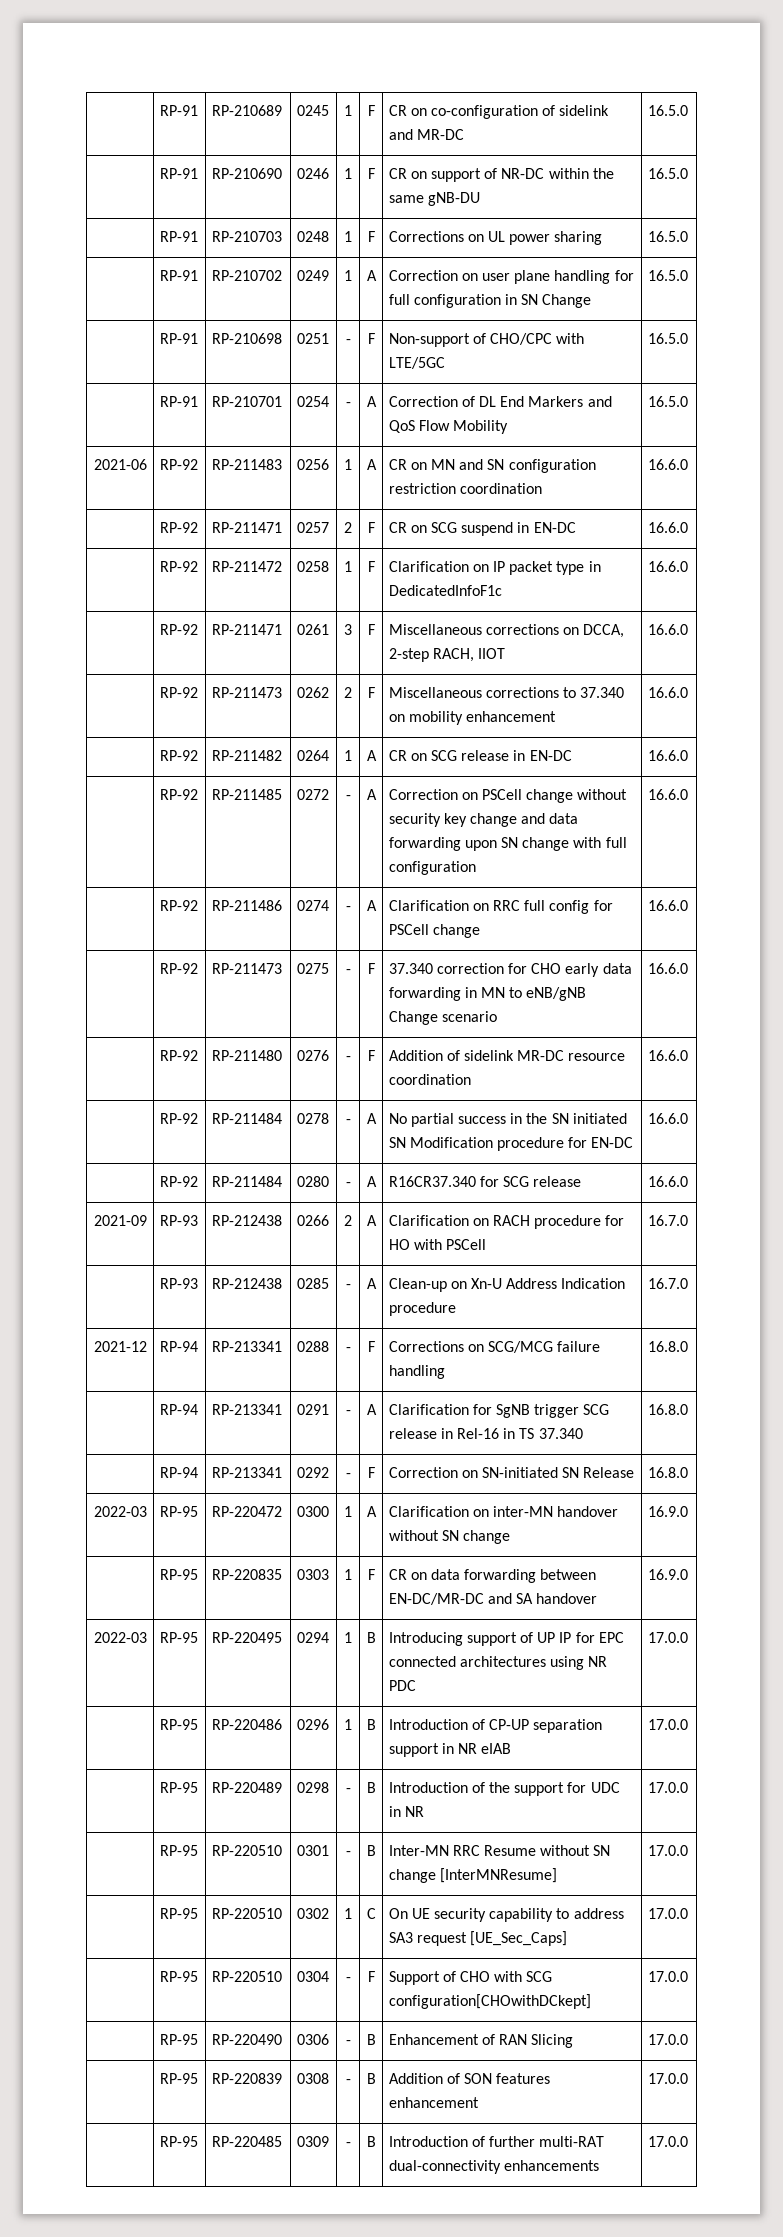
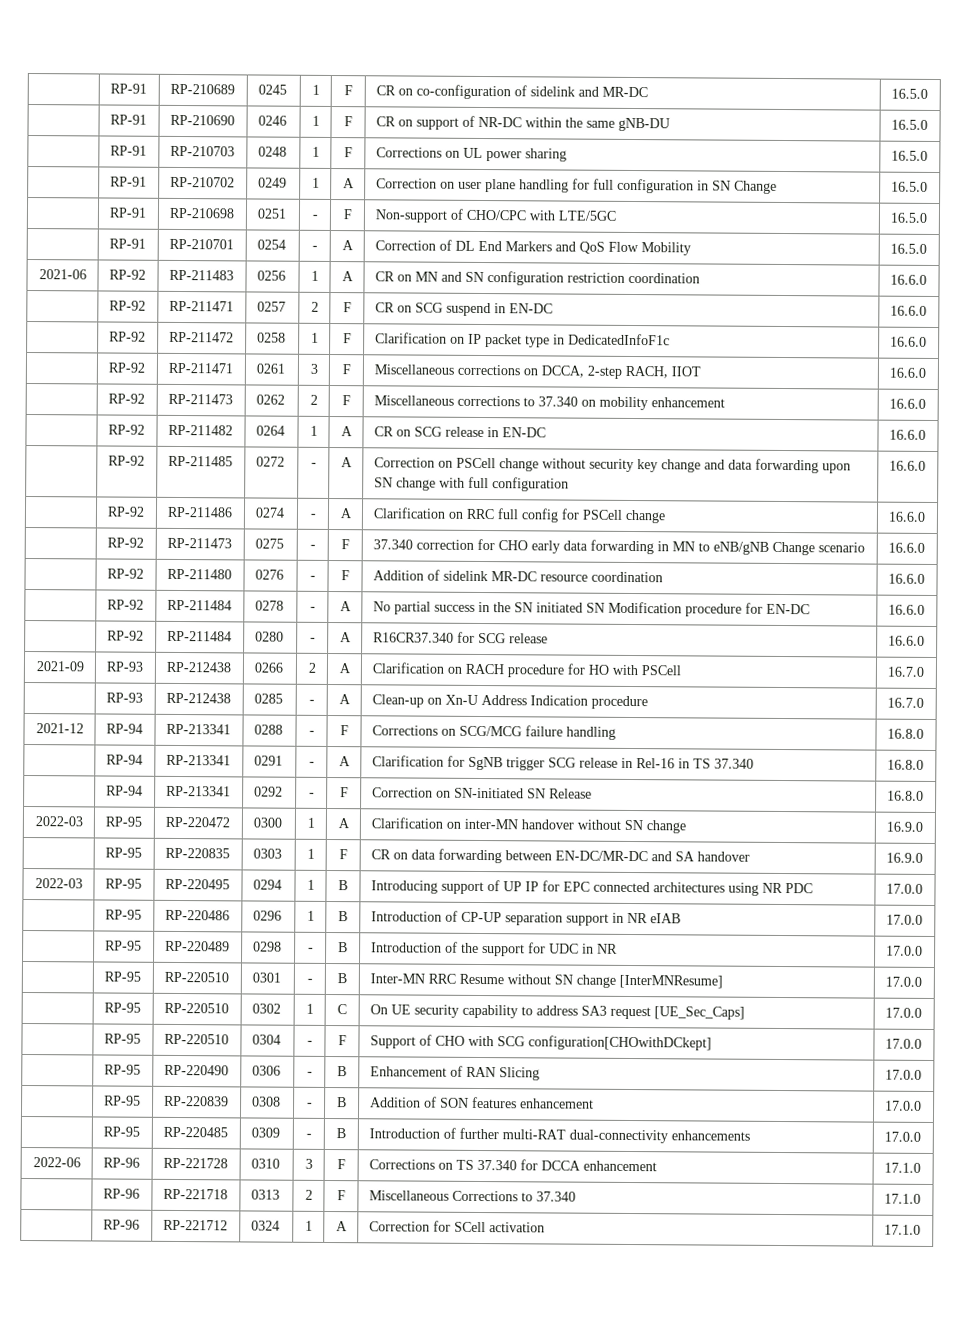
(688, 2141) none -> [32,1157,81,1168] [102,1157,140,1168] [162,1157,228,1169] [250,1158,280,1169] [304,1158,313,1169] [336,1159,346,1170] [368,1159,657,1172] [883,1162,921,1173] [102,1188,140,1199] [162,1188,228,1200] [250,1189,280,1200] [304,1189,313,1200] [336,1190,346,1201] [368,1190,576,1202] [883,1193,921,1204] [102,1219,140,1230] [162,1219,228,1231] [250,1220,280,1231] [304,1220,313,1231] [335,1221,348,1232] [368,1220,545,1233] [883,1224,921,1235] // 2022-06 | RP-96 | RP-221728 | 0310 | 3 | F | Corrections on TS 37.340 for DCCA enhancement | 17.1.0 // | RP-96 | RP-221718 | 0313 | 2 | F | Miscellaneous Corrections to 37.340 | 17.1.0 // | RP-96 | RP-221712 | 0324 | 1 | A | Correction for SCell activation | 17.1.0

